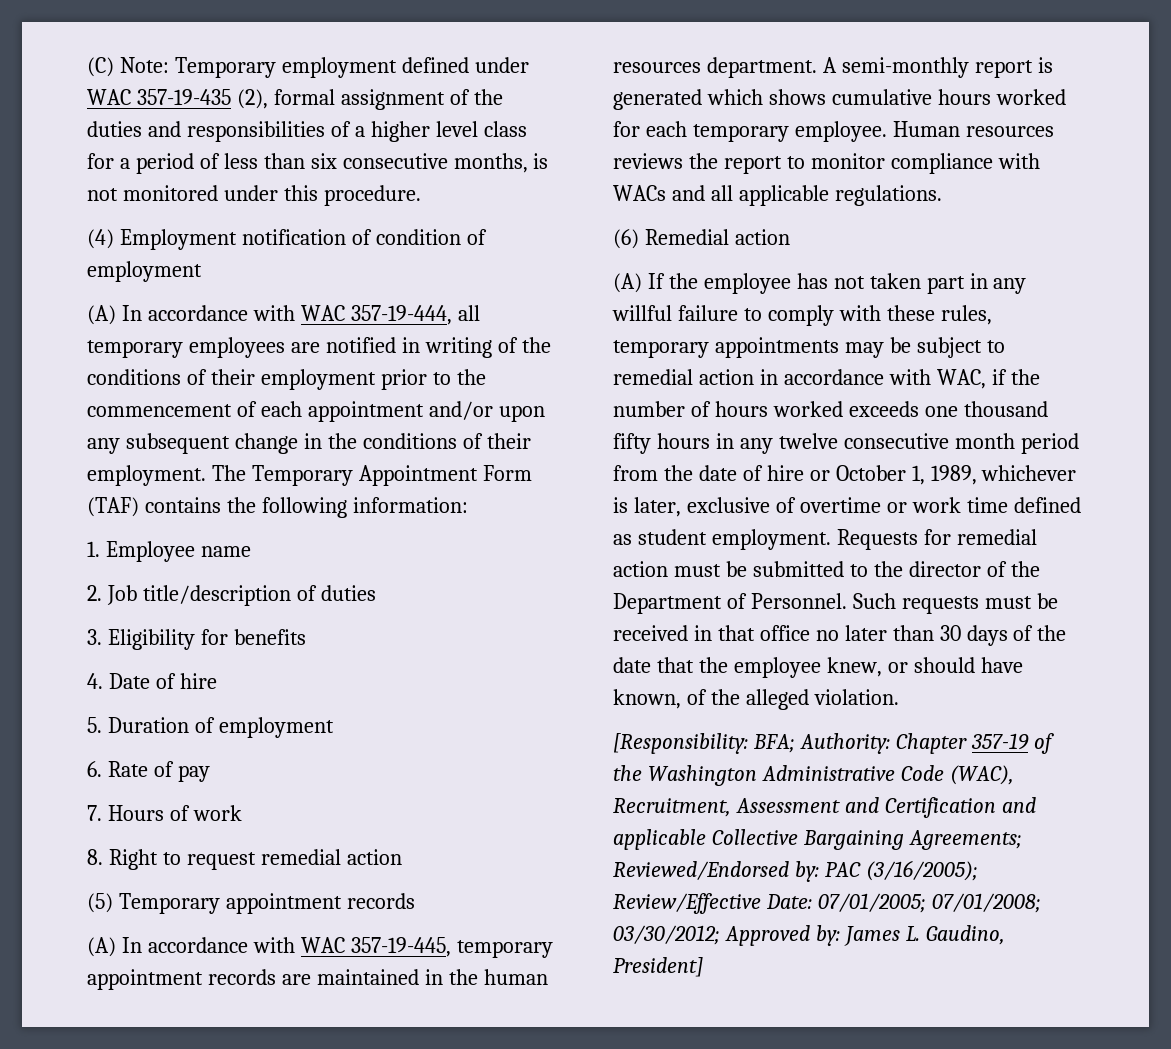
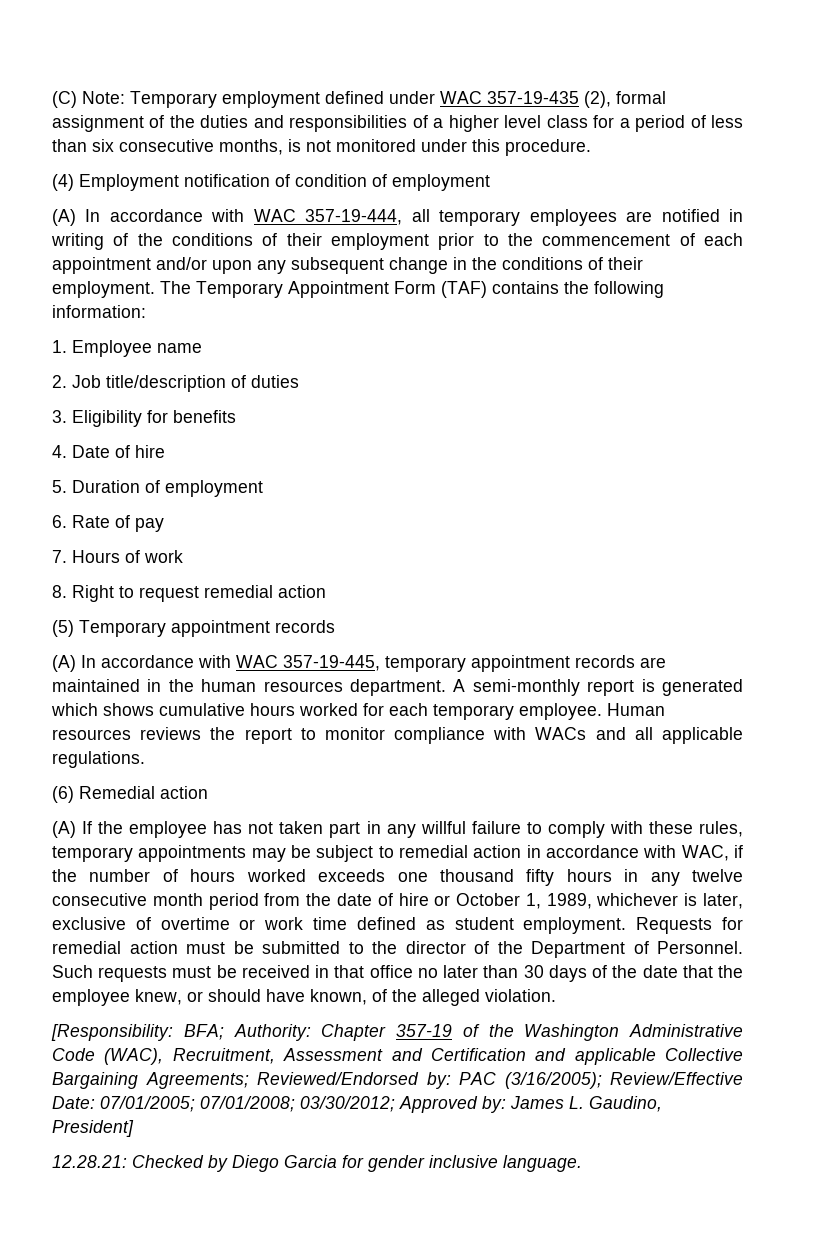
(703, 967) none -> [52,1155,582,1172] // 12.28.21: Checked by Diego Garcia for gender inclusive language.

